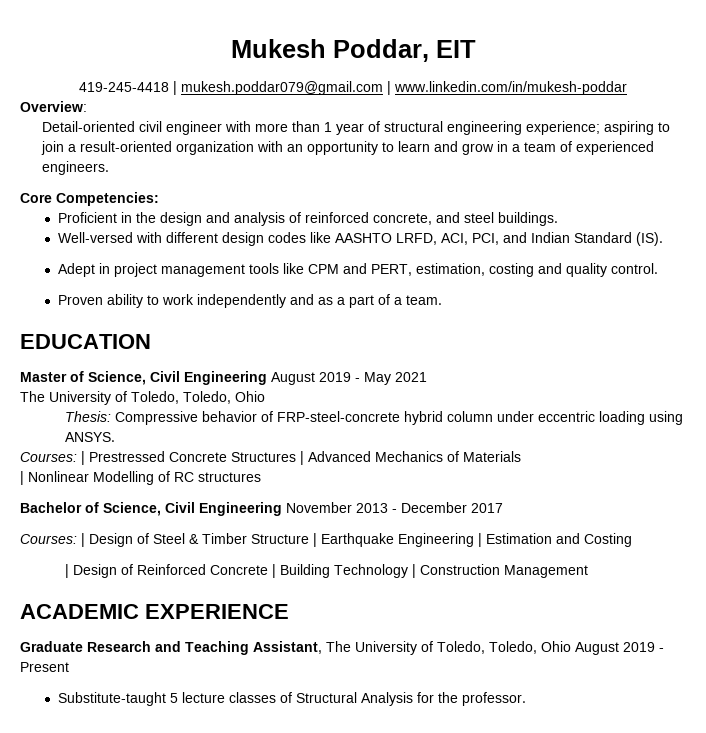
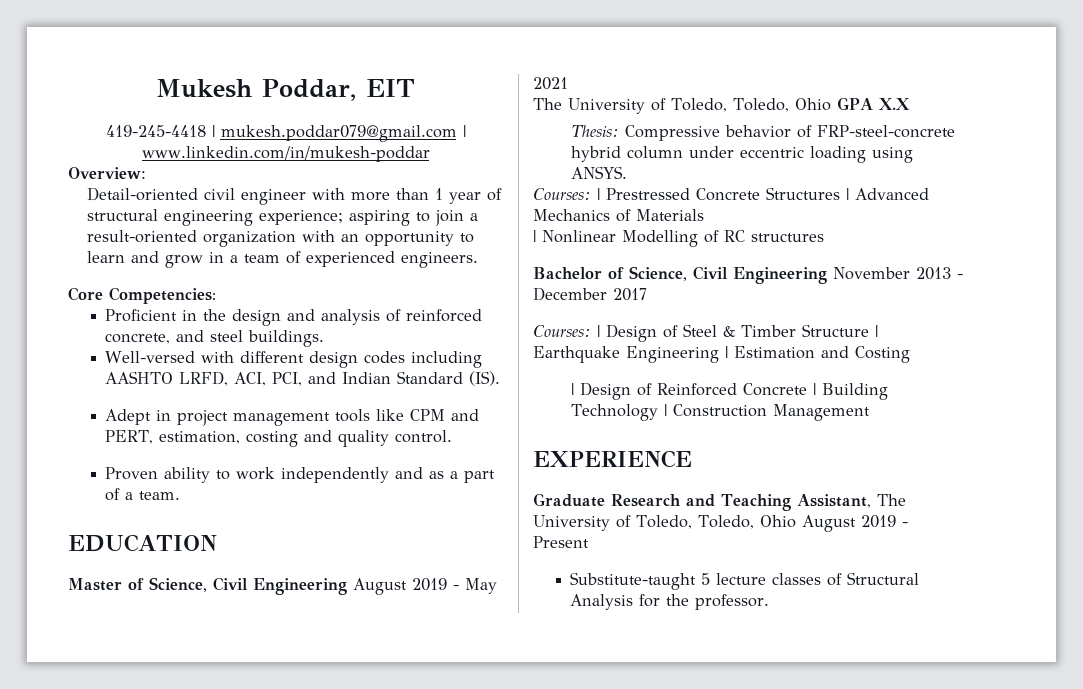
[309,232,331,243] like -> [411,351,483,368] including
(265, 396) none -> [836,97,910,110] GPA X.X
[20,604,139,619] ACADEMIC -> (871, 412) none

